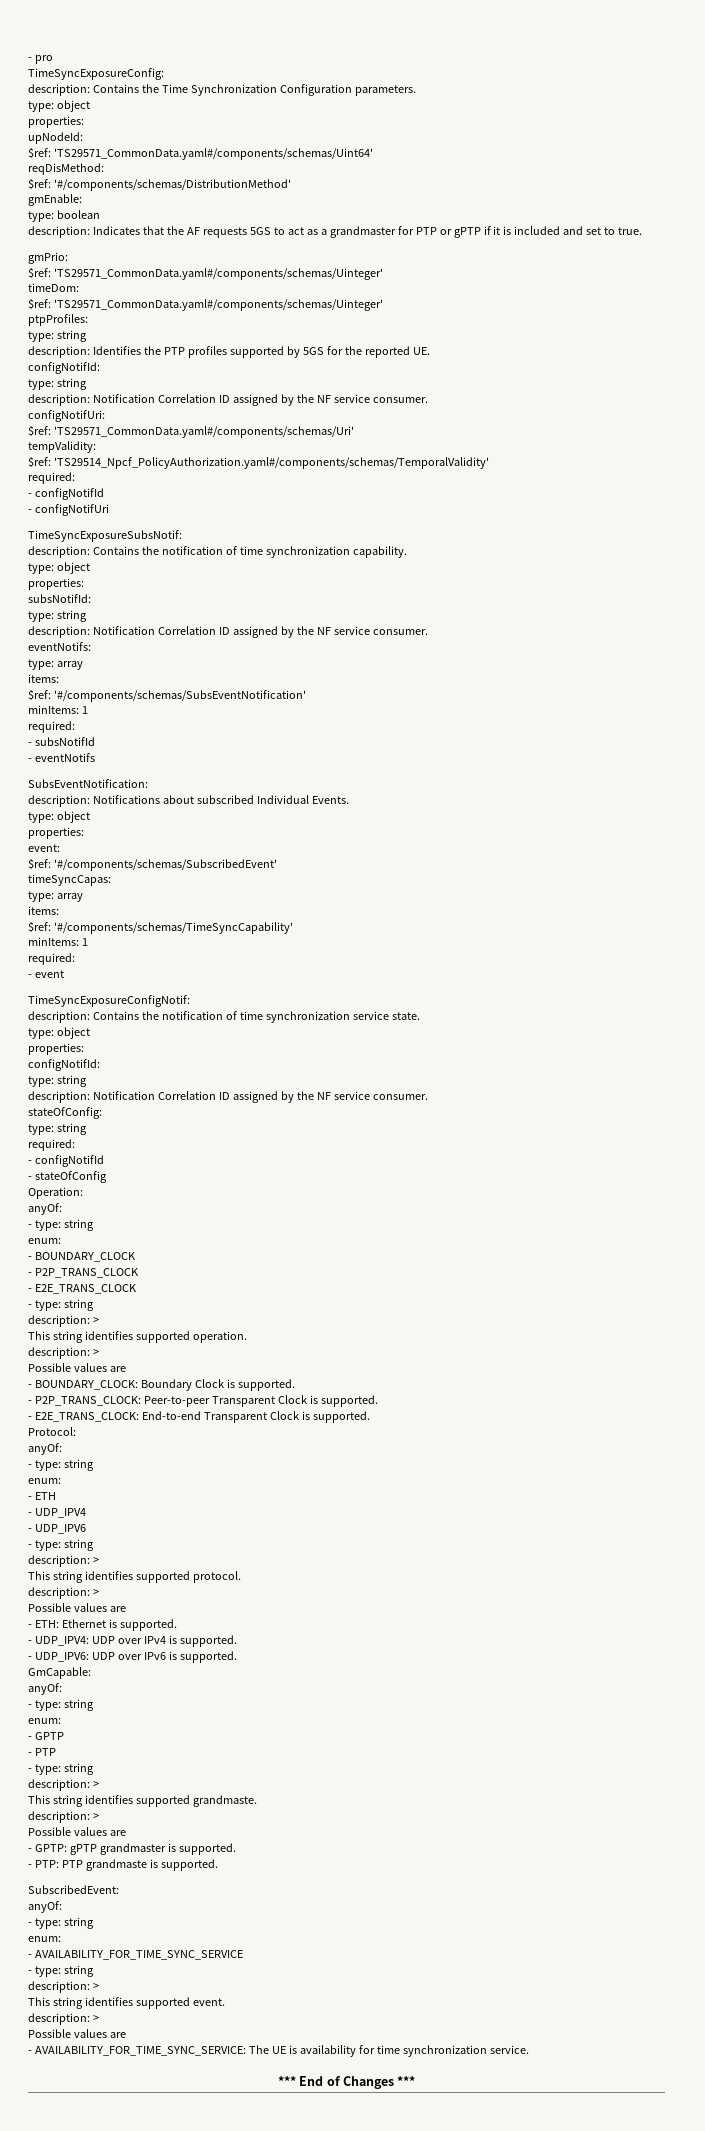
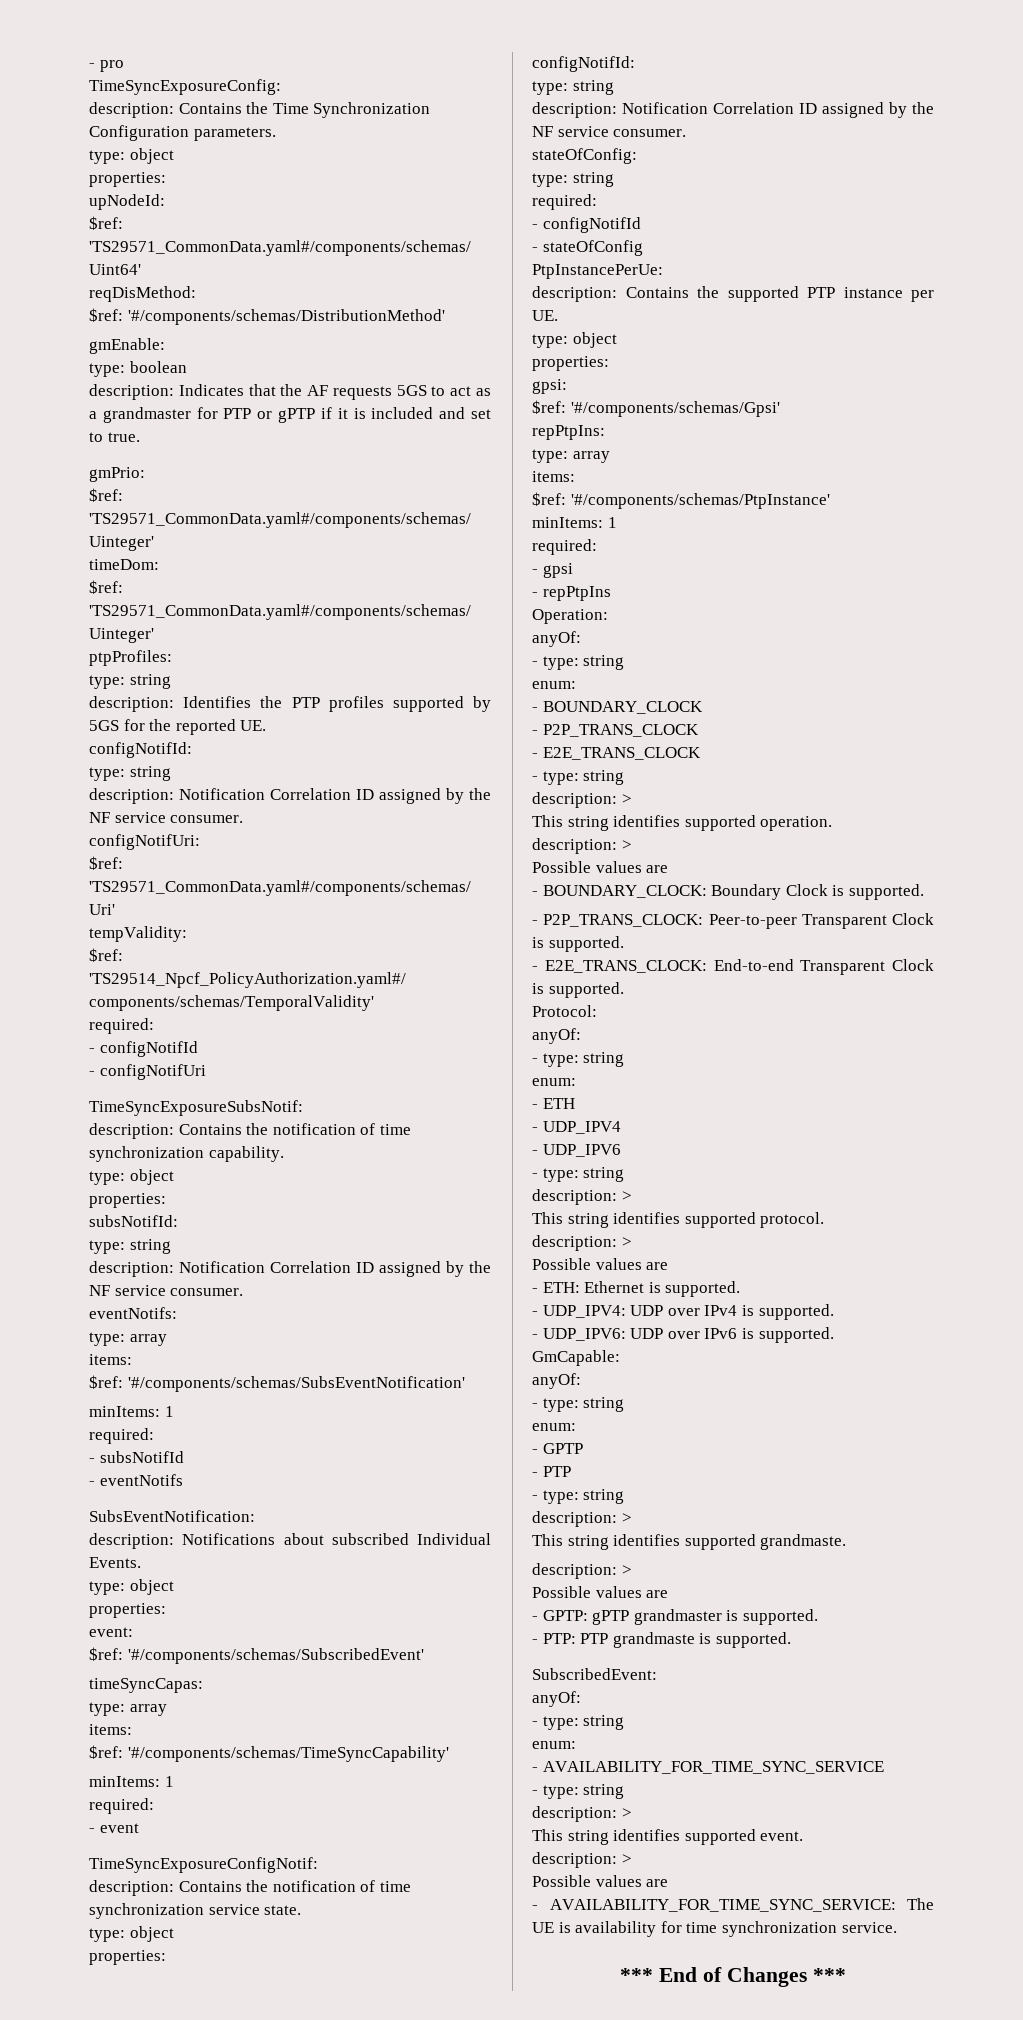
(107, 1177) none -> [532,264,663,279] [532,286,934,302] [532,310,558,321] [532,332,617,348] [532,356,609,371] [532,379,567,394] [532,400,780,417] [532,425,605,440] [532,449,610,463] [532,471,575,482] [532,492,830,509] [532,517,617,528] [532,539,597,555] [532,563,573,578] [532,586,611,601] // PtpInstancePerUe: // description: Contains the supported PTP instance per UE. // type: object // properties: // gpsi: // $ref: '#/components/schemas/Gpsi' // repPtpIns: // type: array // items: // $ref: '#/components/schemas/PtpInstance' // minItems: 1 // required: // - gpsi // - repPtpIns

